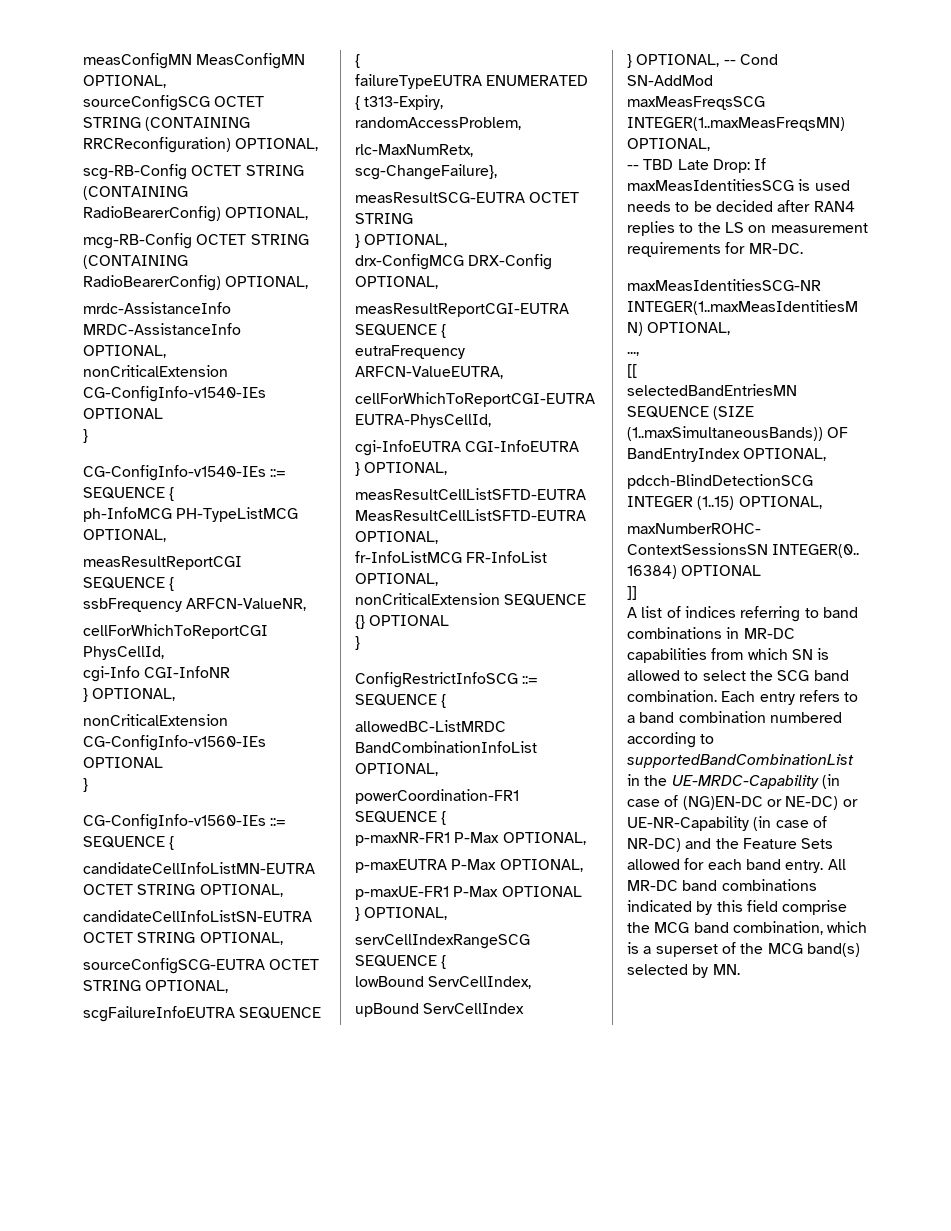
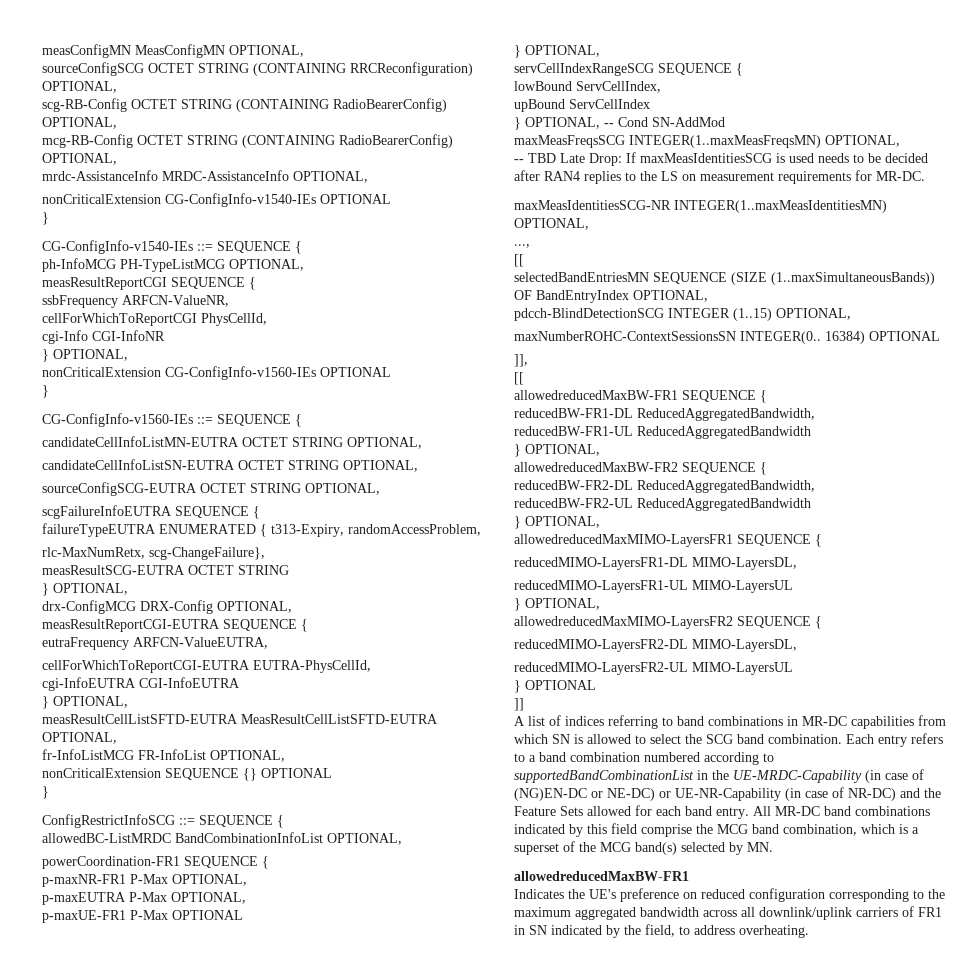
(762, 570) none -> [514,354,528,367] [514,372,524,385] [514,390,767,403] [514,408,815,421] [514,426,811,439] [514,444,600,457] [514,462,767,475] [514,480,815,493] [514,498,811,511] [514,516,600,529] [514,534,822,547] [514,557,797,570] [514,580,793,593] [514,598,600,611] [514,616,822,629] [514,639,797,652] [514,662,793,675] [514,680,596,693] // ]], // [[ // allowedreducedMaxBW-FR1 SEQUENCE { // reducedBW-FR1-DL ReducedAggregatedBandwidth, // reducedBW-FR1-UL ReducedAggregatedBandwidth // } OPTIONAL, // allowedreducedMaxBW-FR2 SEQUENCE { // reducedBW-FR2-DL ReducedAggregatedBandwidth, // reducedBW-FR2-UL ReducedAggregatedBandwidth // } OPTIONAL, // allowedreducedMaxMIMO-LayersFR1 SEQUENCE { // reducedMIMO-LayersFR1-DL MIMO-LayersDL, // reducedMIMO-LayersFR1-UL MIMO-LayersUL // } OPTIONAL, // allowedreducedMaxMIMO-LayersFR2 SEQUENCE { // reducedMIMO-LayersFR2-DL MIMO-LayersDL, // reducedMIMO-LayersFR2-UL MIMO-LayersUL // } OPTIONAL
(740, 969) none -> [514,871,689,881] [514,888,945,902] [514,906,942,920] [514,924,809,938] // allowedreducedMaxBW-FR1 // Indicates the UE's preference on reduced configuration corresponding to the maximum aggregated bandwidth across all downlink/uplink carriers of FR1 in SN indicated by the field, to address overheating.

